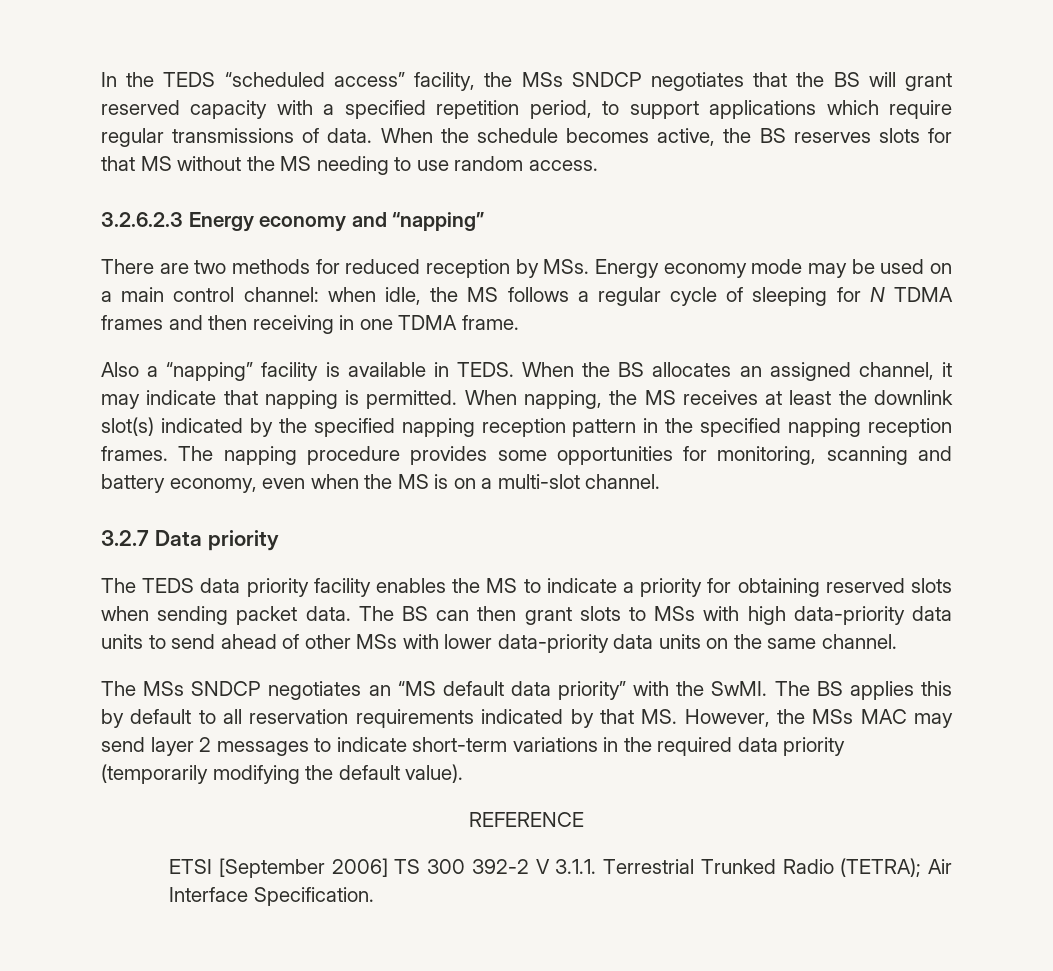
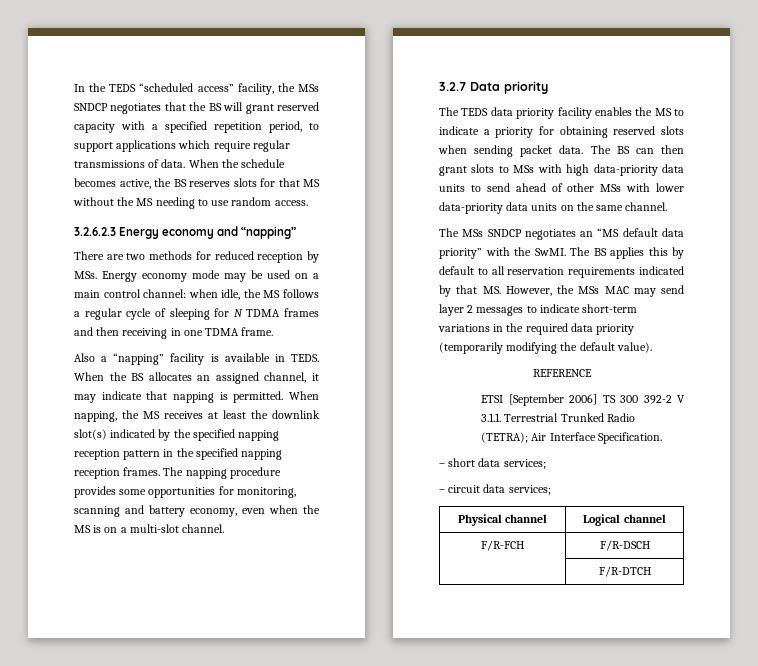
(374, 896) none -> [439,458,546,469] [439,484,551,495] [457,514,548,526] [583,514,666,526] [481,540,524,551] [599,540,650,551] [598,566,651,577] // – short data services; // – circuit data services; // Physical channel | Logical channel // F/R-FCH | F/R-DSCH // | F/R-DTCH

